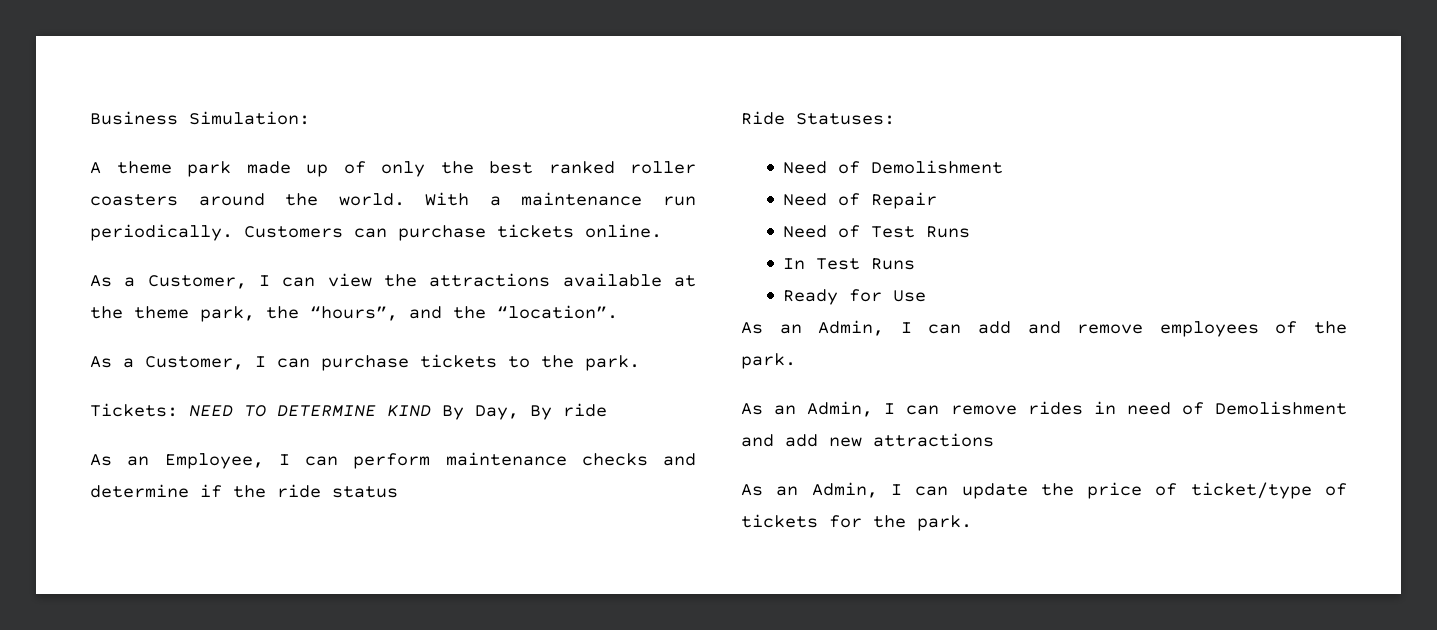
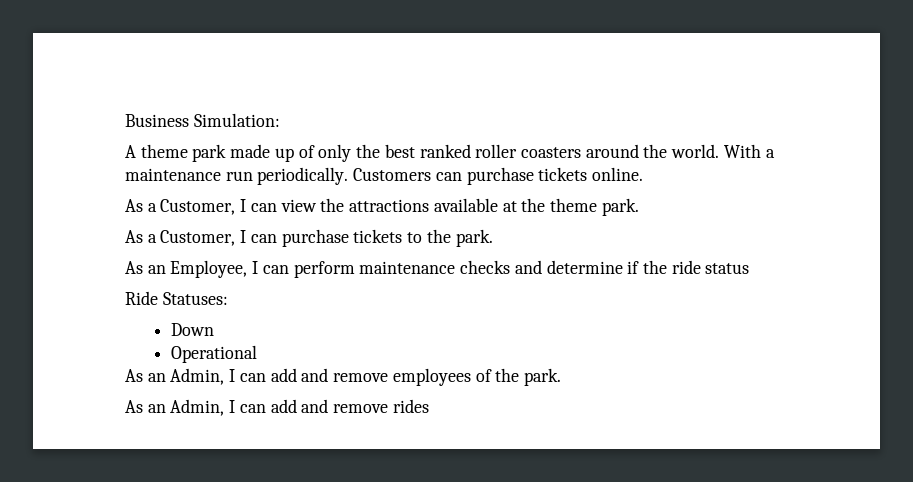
[200,305,618,322] park, the “hours”, and the “location”. -> [601,198,639,216] park.
[90,403,607,420] // Tickets: NEED TO DETERMINE KIND By Day, By ride -> (493, 238) none
[783,160,1004,174] [783,192,938,209] [783,225,971,238] [783,258,916,270] [783,289,927,305] Need of Demolishment // Need of Repair // Need of Test Runs // In Test Runs // Ready for Use -> [170,323,214,336] [170,345,257,363] Down // Operational
[950,401,1347,415] [741,433,994,447] [741,482,1347,499] [741,514,972,531] remove rides in need of Demolishment and add new attractions // As an Admin, I can update the price of ticket/type of tickets for the park. -> [270,399,429,413] add and remove rides

